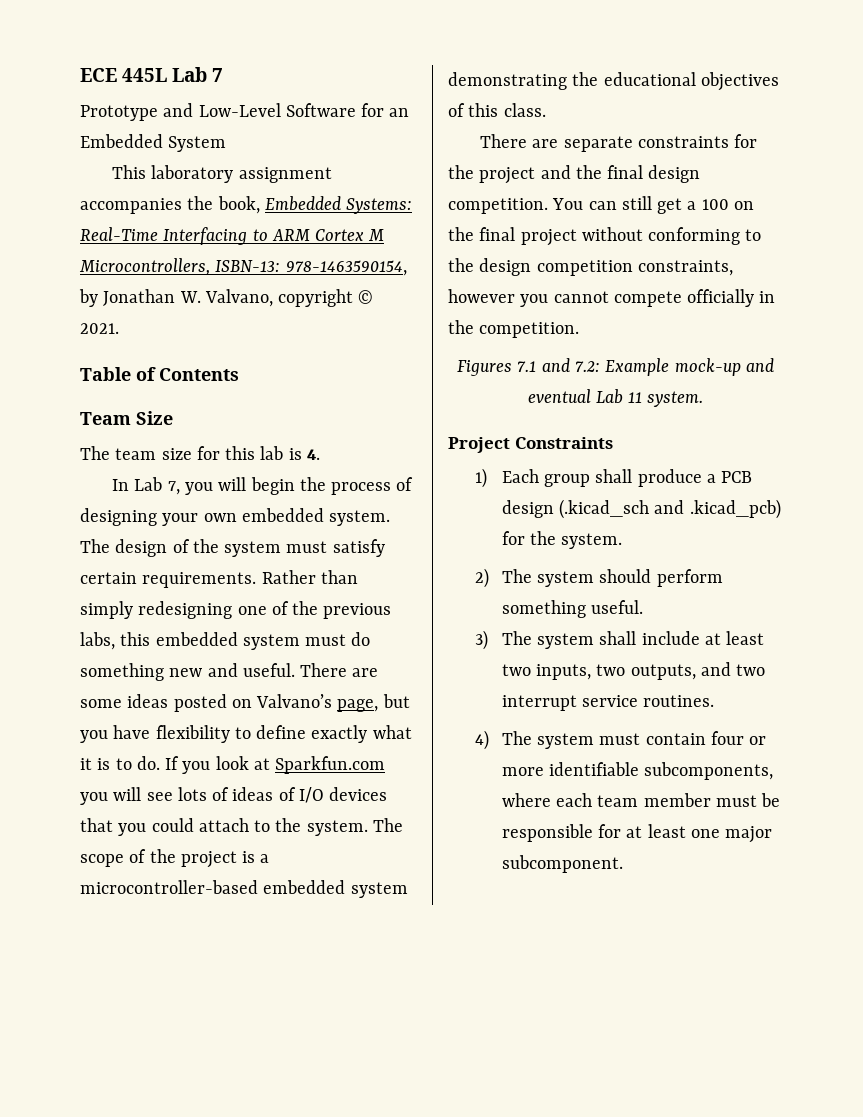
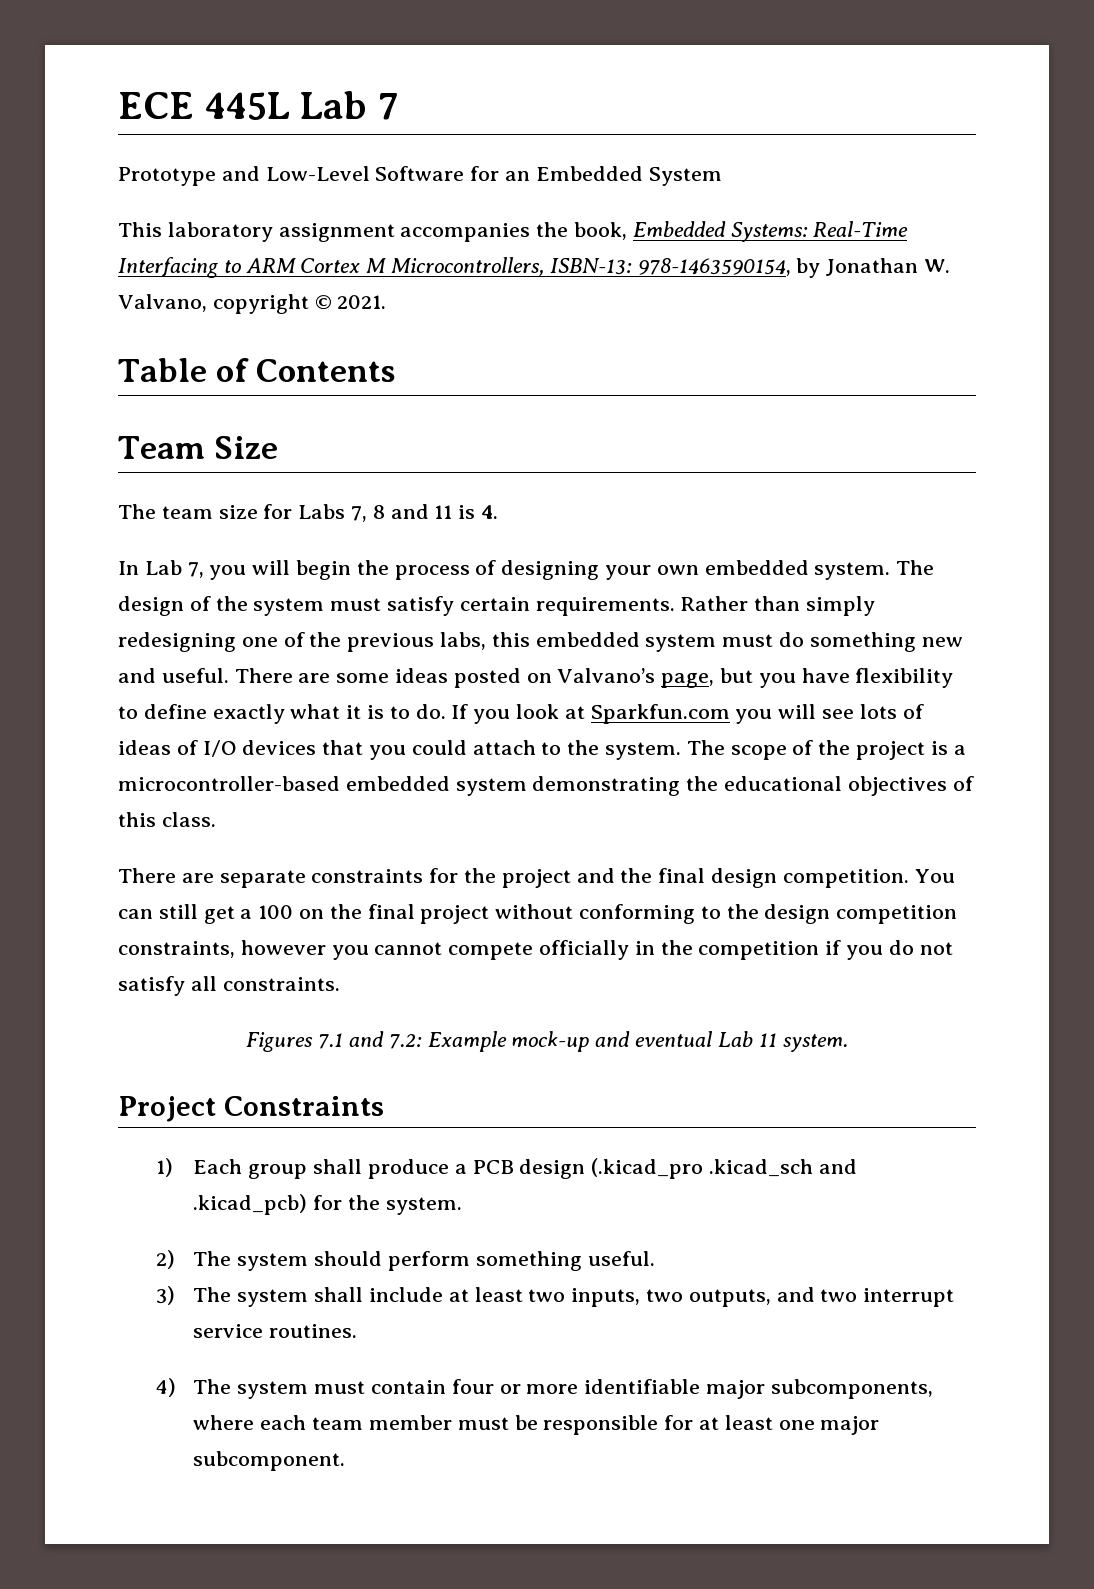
[225,446,284,460] this lab -> [298,504,453,522] Labs 7, 8 and 11
[479,322,580,338] competition. -> [698,940,953,960] [118,976,340,996] competition if you do not satisfy all constraints.
[559,499,650,519] (.kicad_sch -> [591,1158,813,1179] (.kicad_pro .kicad_sch
(640, 769) none -> [705,1380,765,1399] major

